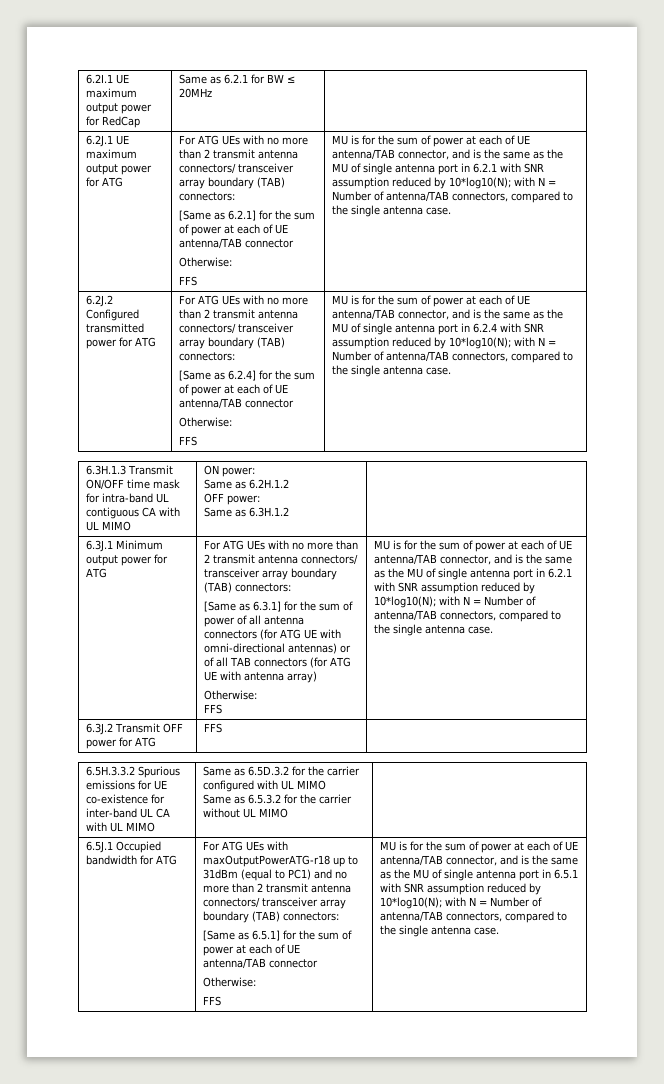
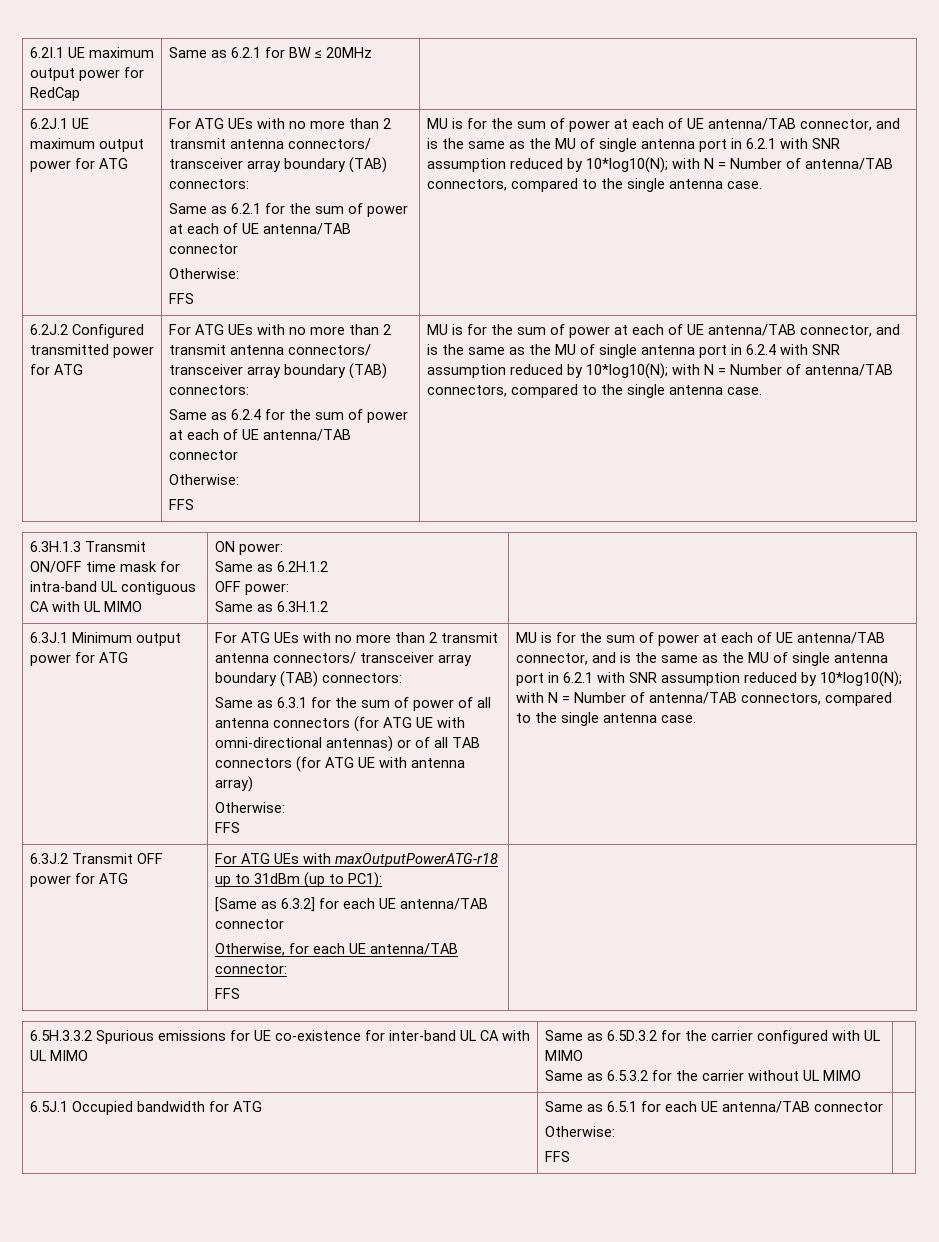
[179,210,257,221] [Same as 6.2.1] -> [168,203,261,214] Same as 6.2.1
[179,370,257,381] [Same as 6.2.4] -> [168,409,261,420] Same as 6.2.4
[204,601,282,612] [Same as 6.3.1] -> [214,697,307,708] Same as 6.3.1
(157, 742) none -> [214,853,498,867] [214,872,382,888] [214,897,488,912] [214,919,284,929] [214,943,458,956] [214,964,287,974] For ATG UEs with maxOutputPowerATG-r18 up to 31dBm (up to PC1): // [Same as 6.3.2] for each UE antenna/TAB connector // Otherwise, for each UE antenna/TAB connector: //
[203,841,289,851] [203,855,359,867] [203,869,348,881] [203,883,352,893] [203,897,347,909] [203,911,340,923] [203,930,353,941] [203,944,301,956] [203,958,319,969] [203,977,257,987] [203,996,222,1006] [380,841,579,853] [380,855,579,866] [380,869,579,881] [380,883,542,895] [380,897,543,909] [380,911,568,923] [380,925,500,937] For ATG UEs with maxOutputPowerATG-r18 up to 31dBm (equal to PC1) and no more than 2 transmit antenna connectors/ transceiver array boundary (TAB) connectors: // [Same as 6.5.1] for the sum of power at each of UE antenna/TAB connector // Otherwise: // FFS | MU is for the sum of power at each of UE antenna/TAB connector, and is the same as the MU of single antenna port in 6.5.1 with SNR assumption reduced by 10*log10(N); with N = Number of antenna/TAB connectors, compared to the single antenna case. -> [544,1101,883,1113] [544,1126,615,1137] [544,1151,570,1162] Same as 6.5.1 for each UE antenna/TAB connector // Otherwise: // FFS |

